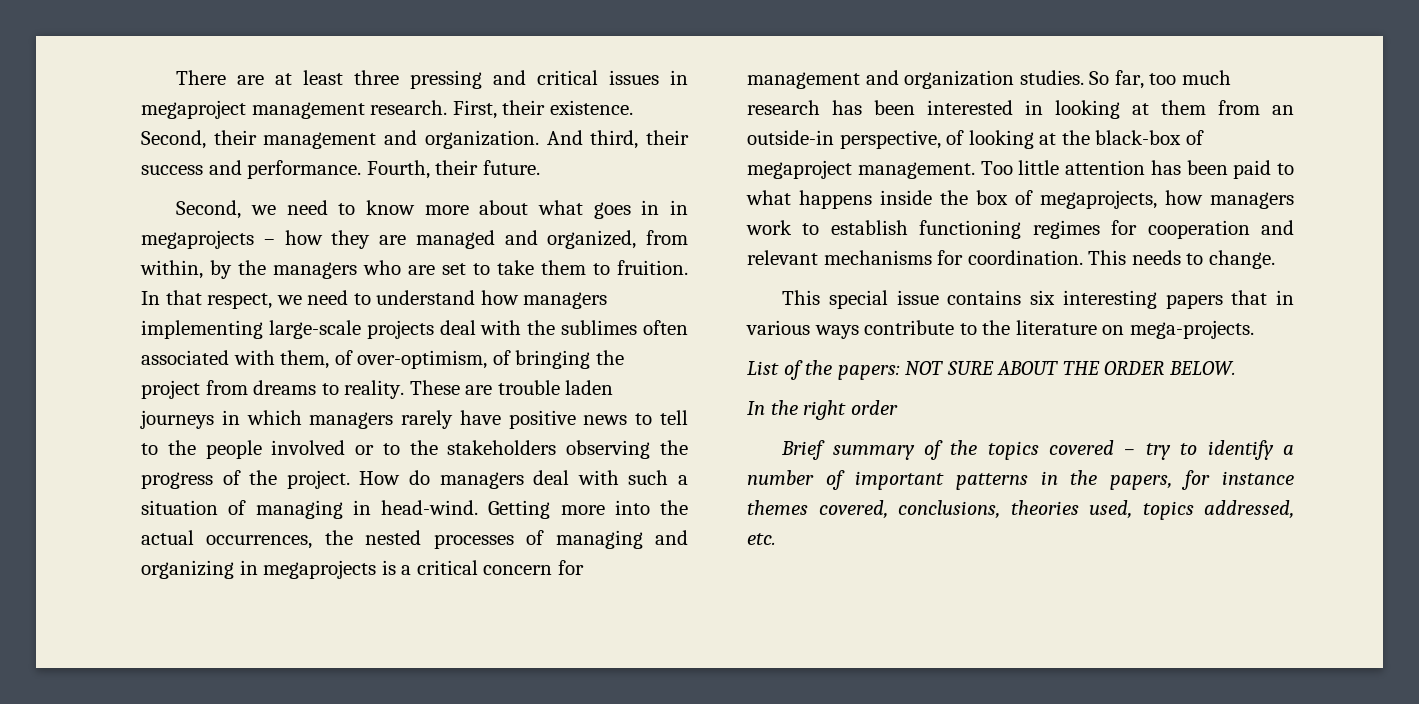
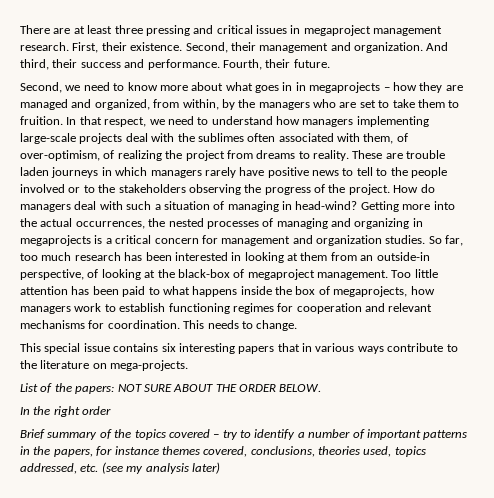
[515,350,591,369] bringing -> [117,150,162,161] realizing
[381,500,478,515] head-wind. -> [295,201,358,210] head-wind?
(776, 539) none -> [101,462,220,474] (see my analysis later)

